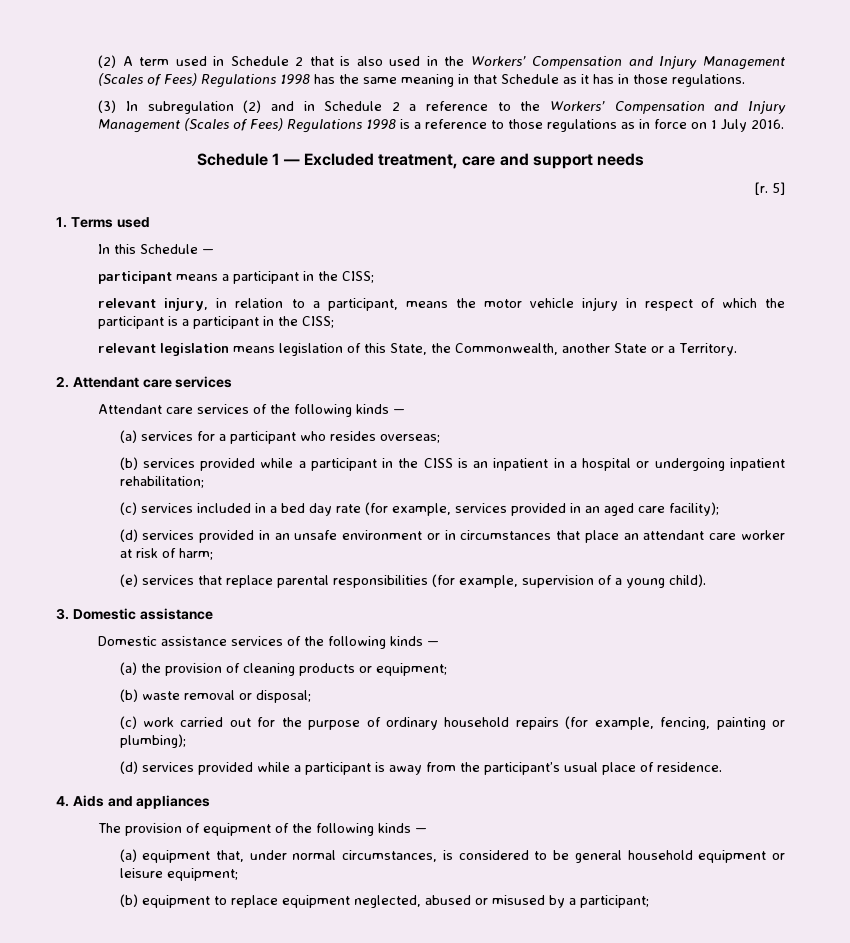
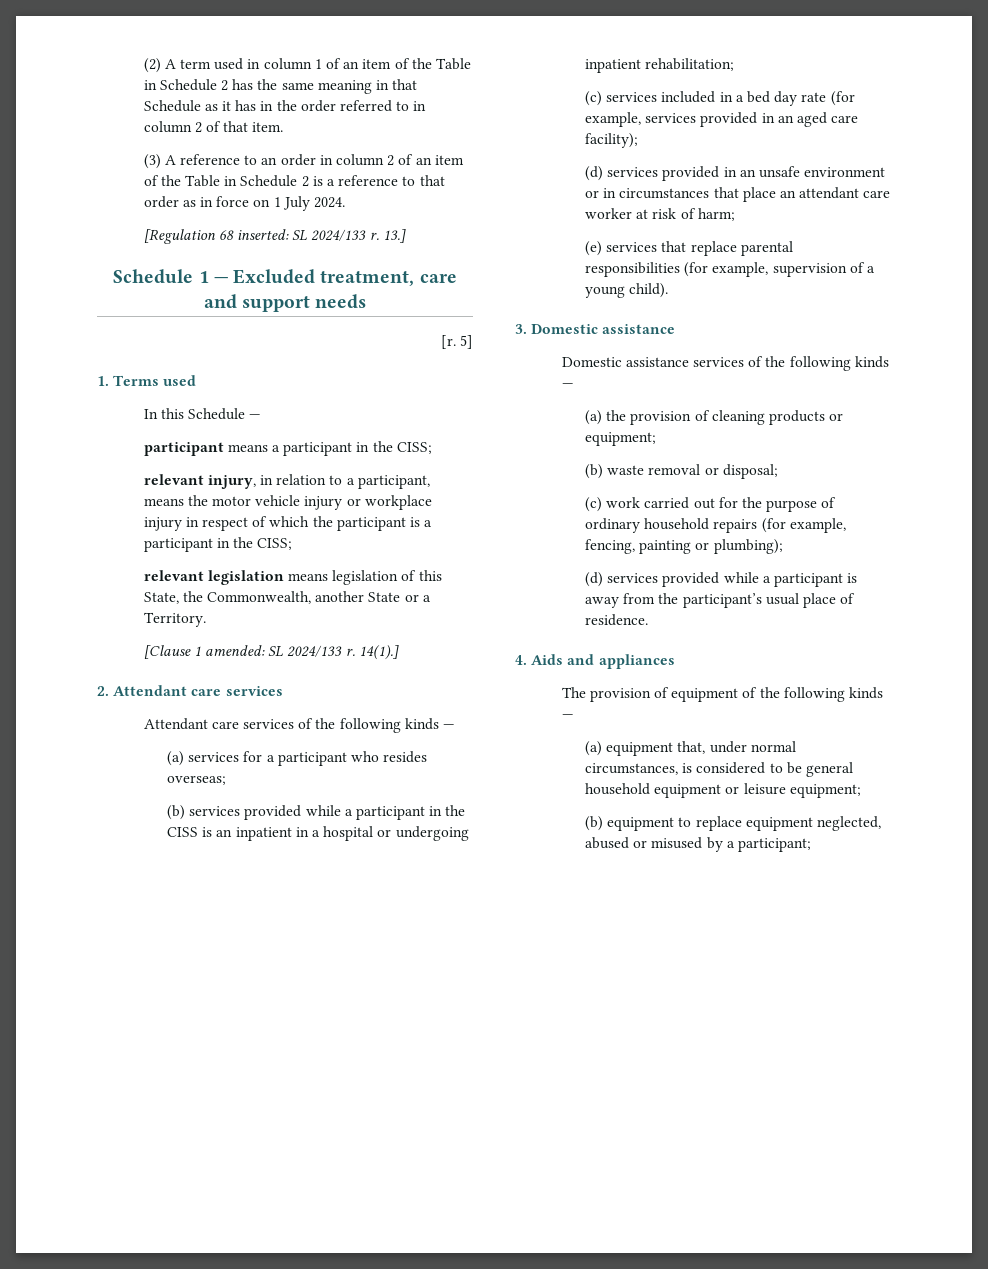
[230,56,785,70] [98,73,311,88] Schedule 2 that is also used in the Workers’ Compensation and Injury Management (Scales of Fees) Regulations 1998 -> [263,58,471,70] [143,79,229,91] column 1 of an item of the Table in Schedule 2
[633,74,746,87] [98,100,786,114] [98,118,397,133] those regulations. // (3) In subregulation (2) and in Schedule 2 a reference to the Workers’ Compensation and Injury Management (Scales of Fees) Regulations 1998 -> [276,100,427,112] [143,121,284,133] [143,154,464,169] [143,175,309,187] the order referred to in column 2 of that item. // (3) A reference to an order in column 2 of an item of the Table in Schedule 2
[508,119,618,132] those regulations -> [419,175,445,186] [143,196,179,208] that order
[751,119,785,129] 2016. -> [313,197,345,208] [143,229,406,244] 2024. // [Regulation 68 inserted: SL 2024/133 r. 13.]
(618, 304) none -> [346,495,432,510] [143,517,182,531] or workplace injury
(738, 349) none -> [143,645,399,660] // [Clause 1 amended: SL 2024/133 r. 14(1).]

